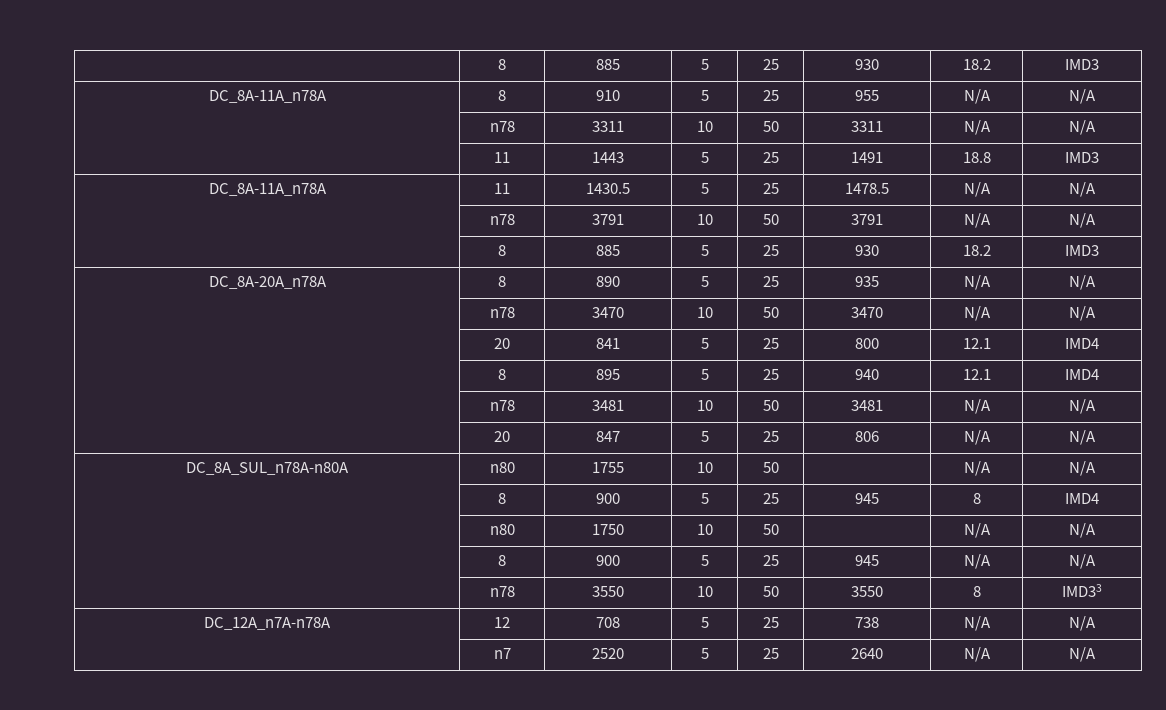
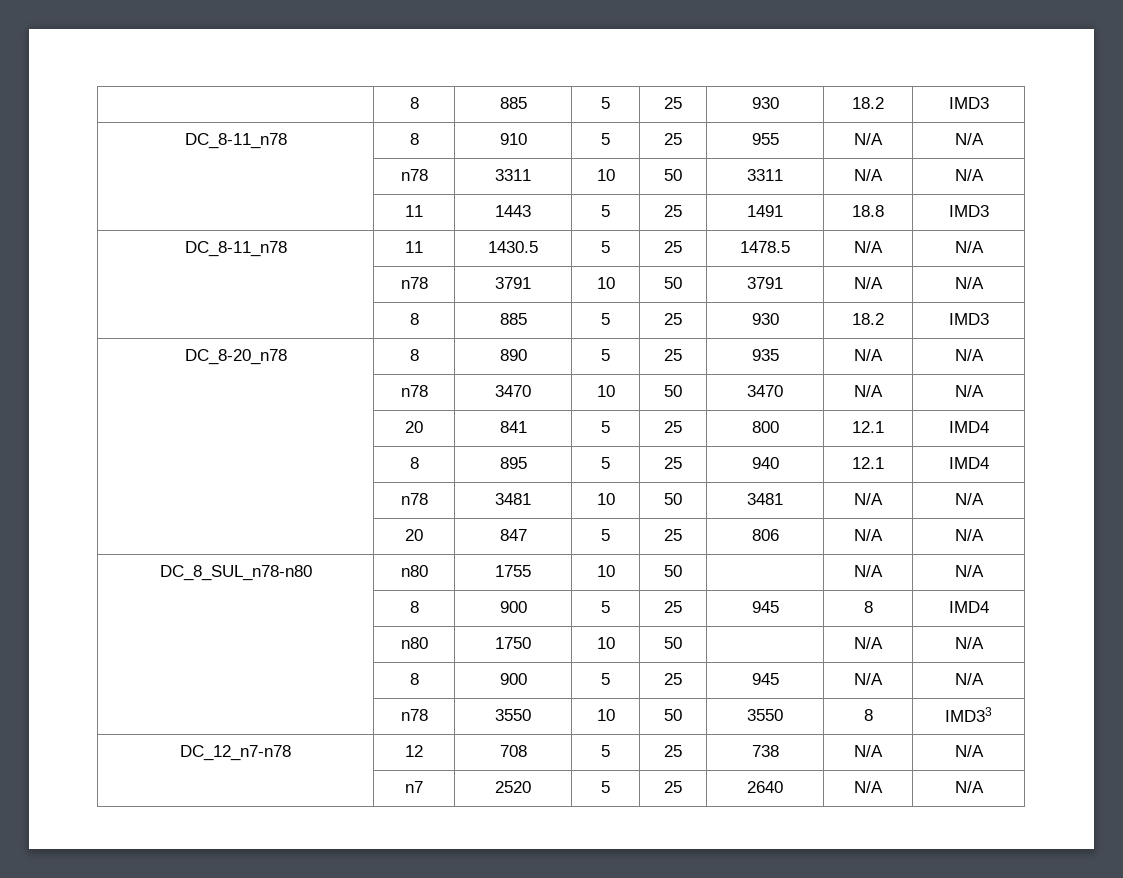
[498,59,507,70] [596,59,620,70] [700,59,709,70] [762,59,779,70] [855,59,879,70] [962,59,991,70] [1065,59,1099,70] [208,90,327,103] | 8 | 885 | 5 | 25 | 930 | 18.2 | IMD3 // DC_8A-11A_n78A -> [409,97,419,109] [499,97,527,109] [601,97,610,109] [664,97,682,109] [751,97,779,109] [852,97,884,109] [948,97,989,109] [184,133,287,149] | 8 | 885 | 5 | 25 | 930 | 18.2 | IMD3 // DC_8-11_n78
[208,183,327,196] DC_8A-11A_n78A -> [184,241,287,257] DC_8-11_n78
[208,276,327,289] DC_8A-20A_n78A -> [184,349,287,365] DC_8-20_n78
[186,462,349,475] DC_8A_SUL_n78A-n80A -> [159,565,312,581] DC_8_SUL_n78-n80
[204,617,331,630] DC_12A_n7A-n78A -> [180,745,291,761] DC_12_n7-n78

